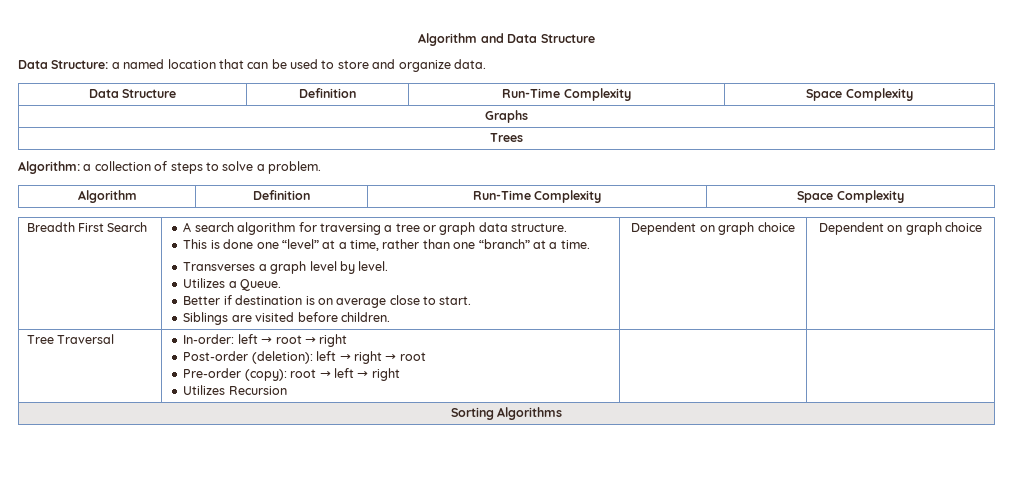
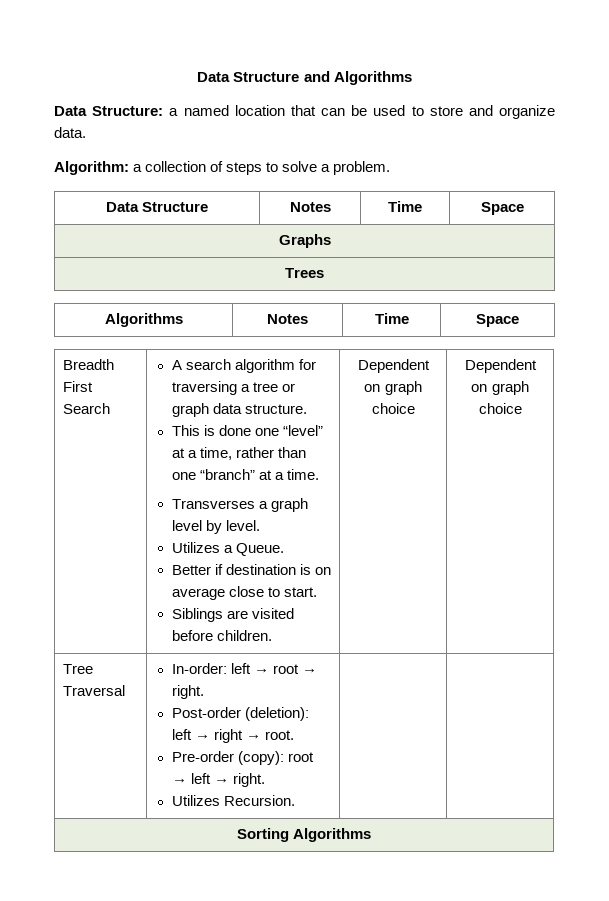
[418,33,595,46] Algorithm and Data Structure -> [197,71,412,85] Data Structure and Algorithms
[88,89,177,98] [299,88,356,98] [502,88,631,101] [806,88,913,101] [485,110,528,123] [490,133,523,142] // Data Structure | Definition | Run-Time Complexity | Space Complexity // Graphs // Trees -> (86, 132) none
[77,190,137,203] [253,190,310,200] [472,190,602,203] [797,190,904,203] Algorithm | Definition | Run-Time Complexity | Space Complexity -> [105,202,209,212] [289,202,331,212] [388,201,423,212] [480,202,524,215] [278,234,331,248] [285,268,324,278] [104,313,183,327] [267,314,308,324] [374,313,409,324] [476,314,519,327] Data Structure | Notes | Time | Space // Graphs // Trees // Algorithms | Notes | Time | Space
[319,334,348,347] right -> [171,685,204,699] right.
[399,352,426,361] root -> [264,730,294,740] root.
[371,368,400,381] [183,385,287,395] right // Utilizes Recursion -> [232,773,265,787] [171,795,295,806] right. // Utilizes Recursion.

